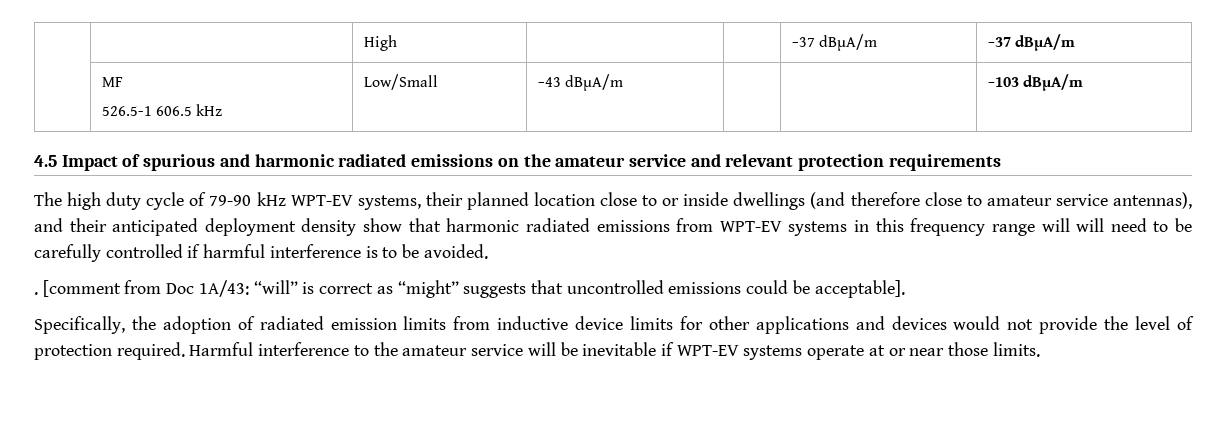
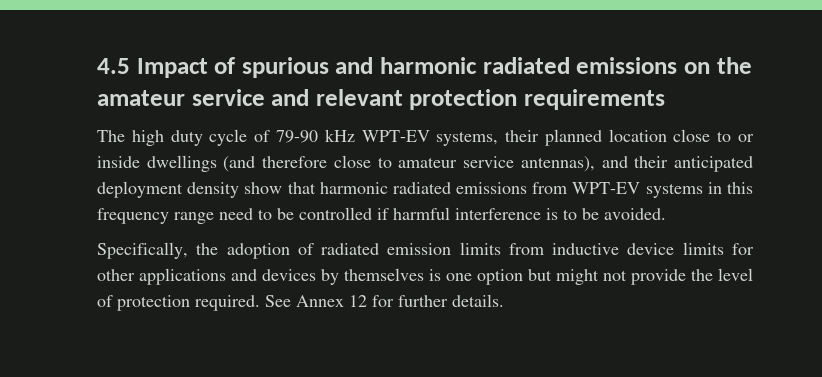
[363,35,397,51] [791,34,877,51] [987,34,1075,51] [101,77,123,87] [101,104,223,116] [363,74,438,90] [537,74,623,91] [987,74,1083,91] | | High | | | −37 dBµA/m | −37 dBµA/m // | MF // 526.5-1 606.5 kHz | Low/Small | −43 dBµA/m | | | −103 dBµA/m // -> (97, 66) none
[1041,218,1105,232] will will -> (214, 218) none
[34,244,101,262] carefully -> (294, 214) none
[34,280,905,298] // . [comment from Doc 1A/43: “will” is correct as “might” suggests that uncontrolled emissions could be acceptable]. -> (666, 214) none
[953,316,1001,330] would -> [321,268,599,285] by themselves is one option but might
[189,342,1040,360] Harmful interference to the amateur service will be inevitable if WPT-EV systems operate at or near those limits. -> [265,294,504,307] See Annex 12 for further details.

